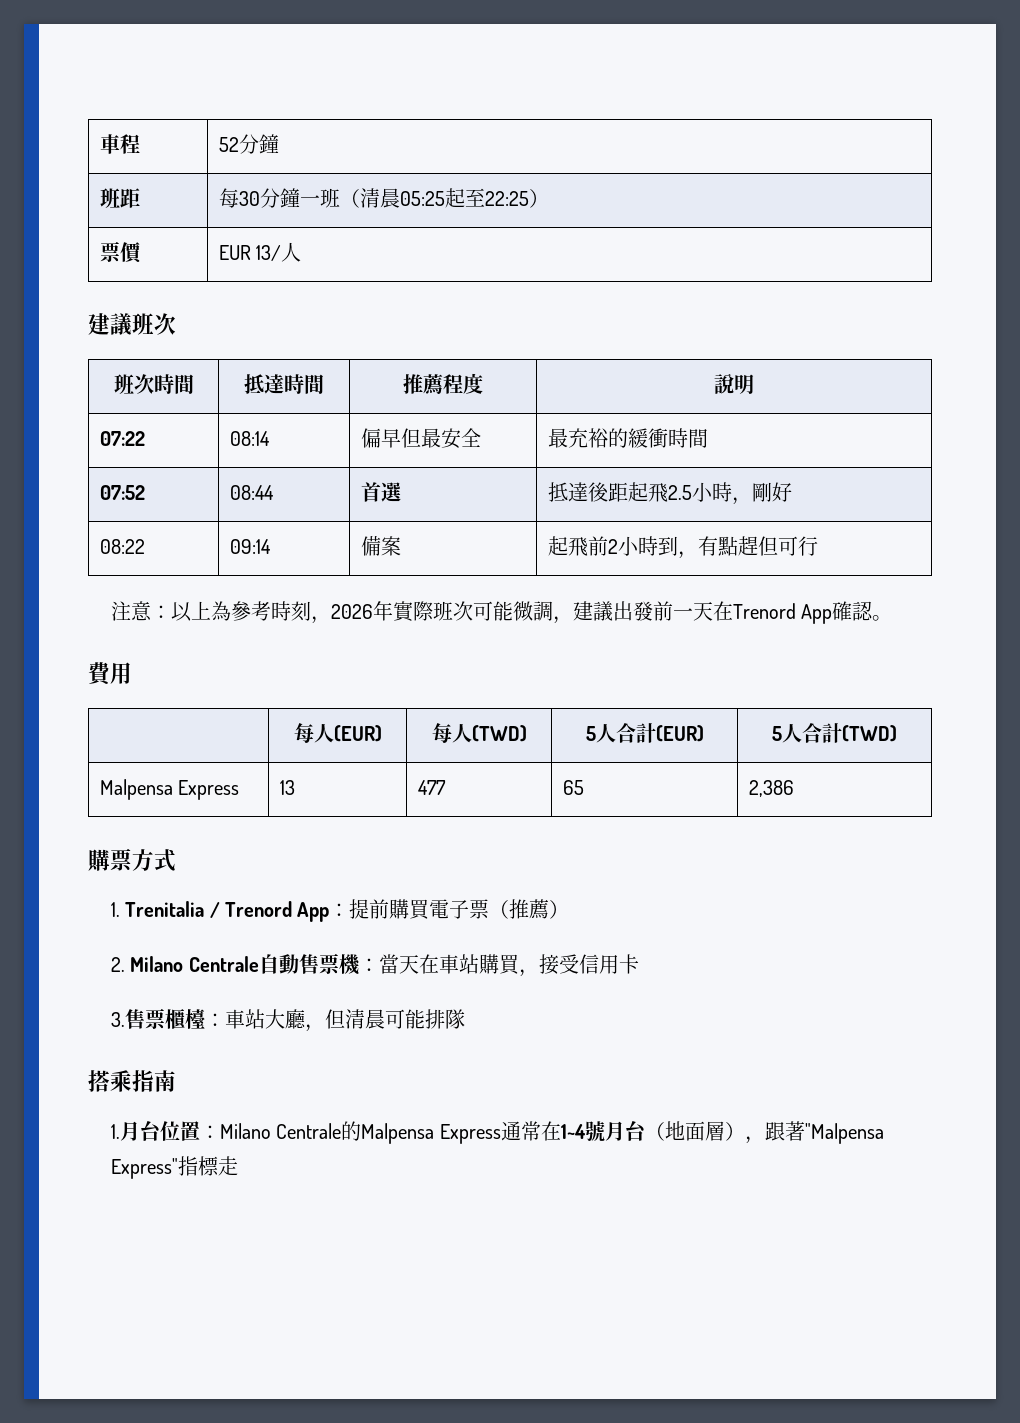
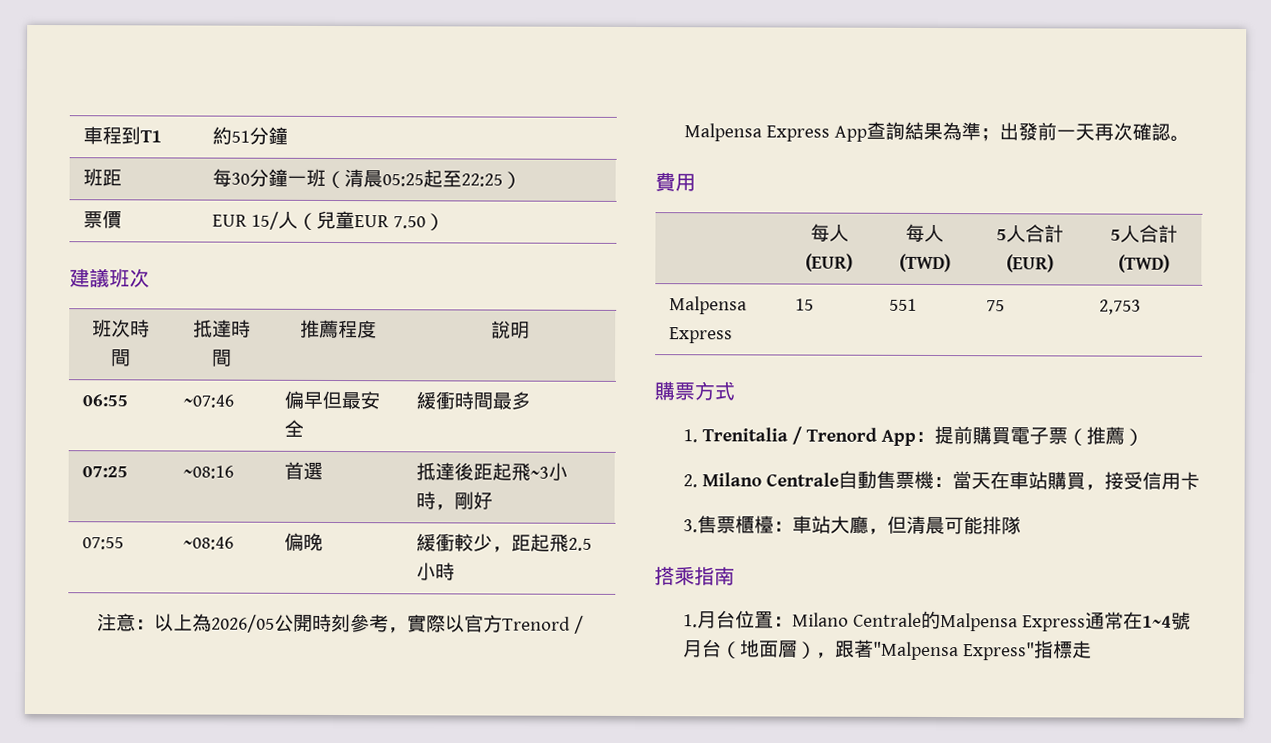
[218,137,239,152] | 52 -> [121,126,163,145] [212,126,251,145] 到T1 | 約51
[256,242,302,262] 13/人 -> [251,210,446,231] 15/人（兒童EUR 7.50）
[99,431,145,446] [229,431,270,446] 07:22 | 08:14 -> [82,394,129,407] [183,394,235,408] 06:55 | ~07:46
[547,428,628,448] 最充裕的 -> (305, 428) none
[99,485,145,500] [229,485,274,500] // 07:52 | 08:44 -> [492,391,532,410] [82,466,129,478] [183,465,235,479] 最多 // 07:25 | ~08:16
[667,485,692,500] 2.5 -> [530,466,550,479] ~3
[99,539,145,554] [229,539,271,554] [360,536,401,556] [547,536,818,559] [110,601,833,624] 08:22 | 09:14 | 備案 | 起飛前2小時到，有點趕但可行 // 注意：以上為參考時刻，2026年實際班次可能微調，建議出發前一天在Trenord App -> [82,537,125,550] [183,536,235,550] [284,532,324,551] [416,533,593,553] [416,562,456,581] [96,613,584,634] [683,121,1133,142] 07:55 | ~08:46 | 偏晚 | 緩衝較少，距起飛2.5小時 // 注意：以上為2026/05公開時刻參考，實際以官方Trenord / Malpensa Express App查詢結果為準；出發前一天再次
[279,780,295,795] [417,780,446,795] [562,780,584,795] [748,780,794,797] 13 | 477 | 65 | 2,386 -> [795,298,815,311] [889,298,918,311] [986,300,1006,312] [1099,299,1142,315] 15 | 551 | 75 | 2,753

